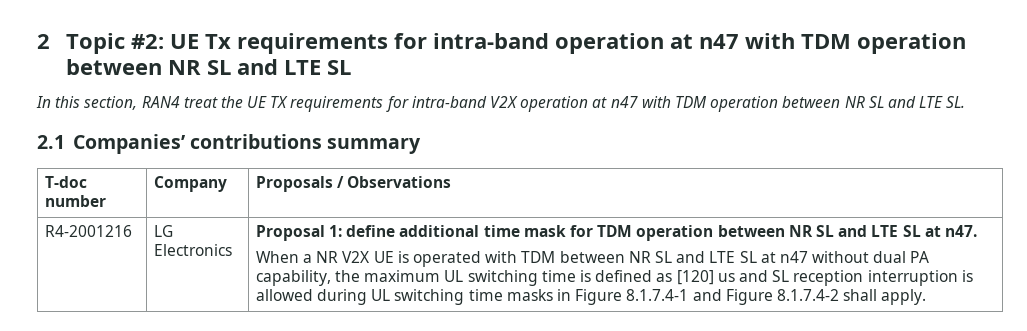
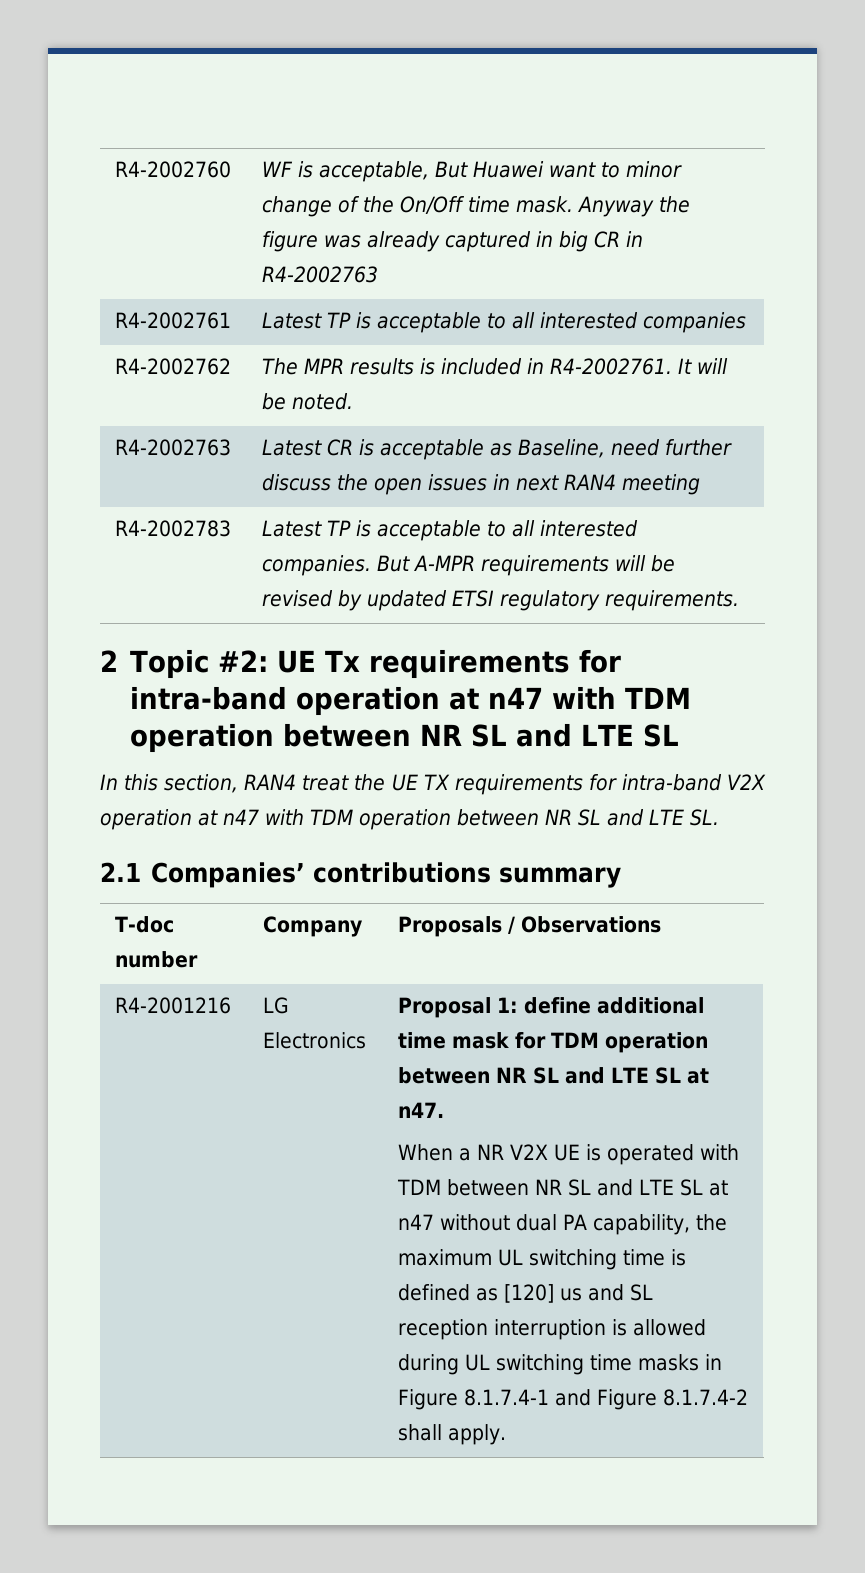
(37, 41) none -> [115,161,232,178] [262,161,683,182] [262,196,691,217] [262,231,644,252] [262,266,379,283] [115,312,232,329] [262,312,747,333] [115,358,232,375] [262,358,729,375] [262,393,354,410] [115,439,232,456] [262,439,733,460] [262,474,701,495] [115,520,232,537] [262,520,639,541] [262,555,676,576] [262,590,740,611] R4-2002760 | WF is acceptable, But Huawei want to minor change of the On/Off time mask. Anyway the figure was already captured in big CR in R4-2002763 // R4-2002761 | Latest TP is acceptable to all interested companies // R4-2002762 | The MPR results is included in R4-2002761. It will be noted. // R4-2002763 | Latest CR is acceptable as Baseline, need further discuss the open issues in next RAN4 meeting // R4-2002783 | Latest TP is acceptable to all interested companies. But A-MPR requirements will be revised by updated ETSI regulatory requirements. //

